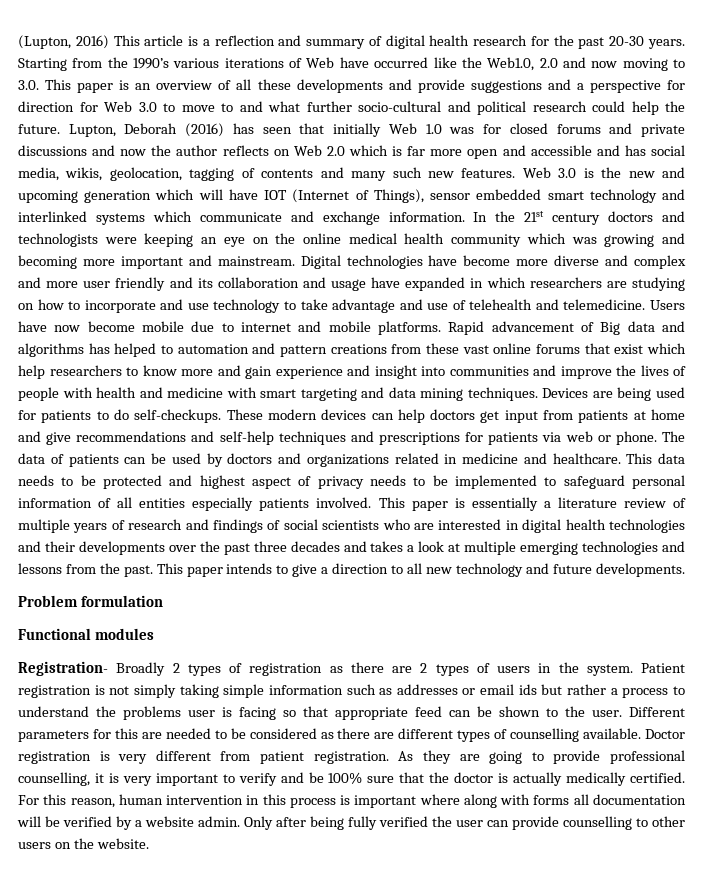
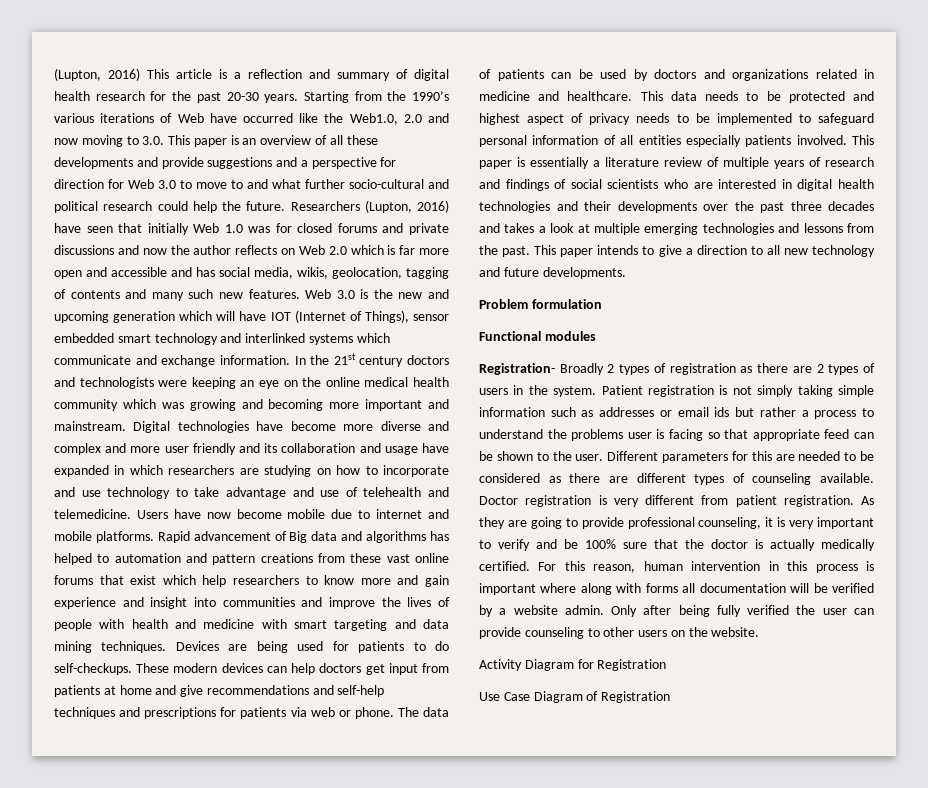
[68,123,254,137] Lupton, Deborah (2016) has -> [290,200,449,213] [54,223,81,233] Researchers (Lupton, 2016) have
[510,728,580,742] counselling -> [752,473,812,485] counseling
[18,772,90,786] counselling, -> [698,517,762,529] counseling,
[563,816,632,830] counselling -> [524,627,584,639] counseling
(149, 843) none -> [479,659,667,671] [479,691,671,703] // Activity Diagram for Registration // Use Case Diagram of Registration

